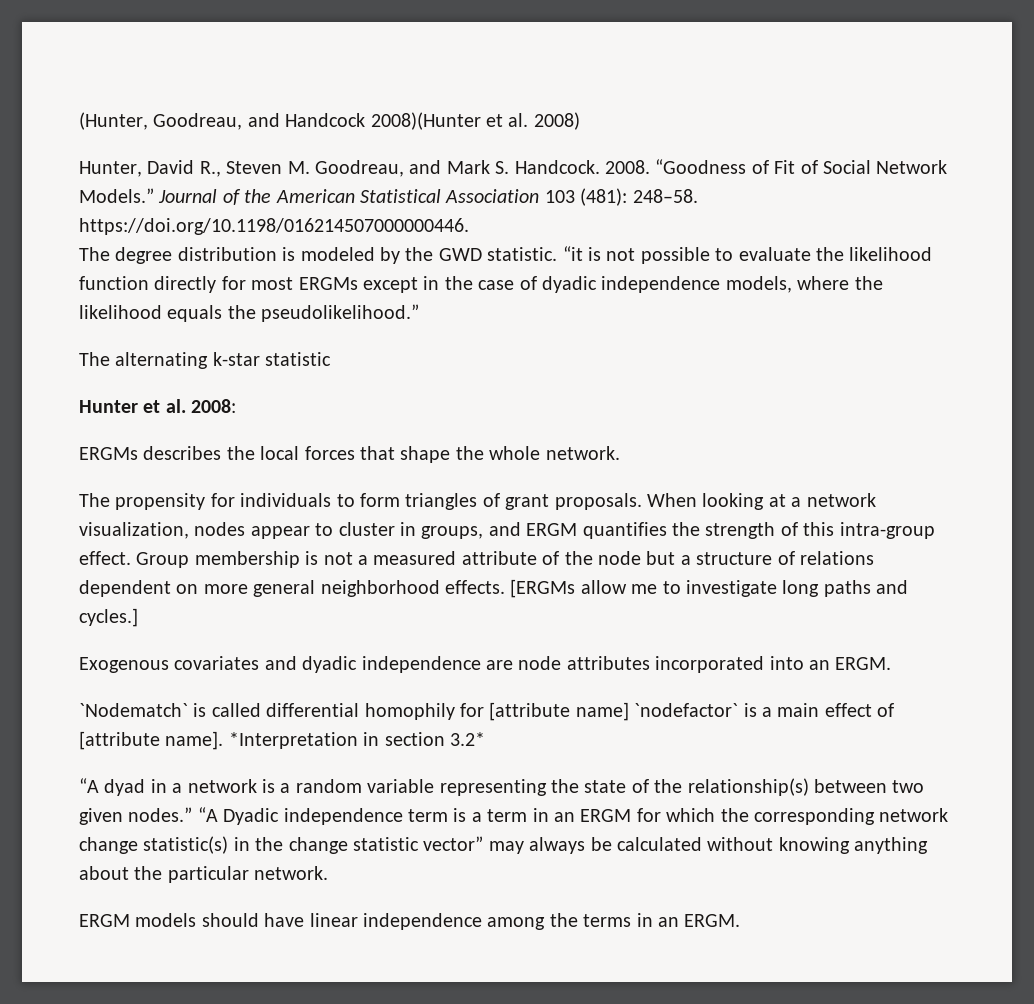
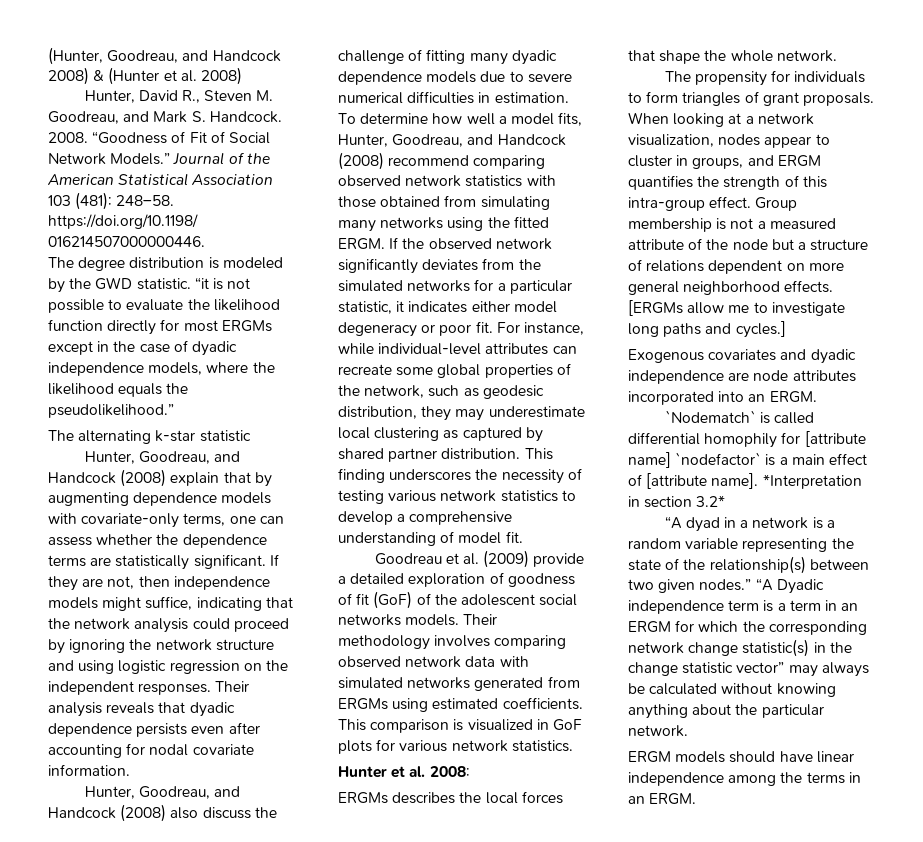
[370,112,481,130] 2008)(Hunter -> [48,67,160,85] 2008) & (Hunter
(332, 359) none -> [84,451,241,464] [48,469,272,487] [48,492,272,506] [48,513,284,528] [48,534,267,548] [48,554,279,570] [48,576,270,591] [48,596,293,611] [48,618,289,633] [48,639,274,654] [48,660,288,674] [48,681,250,695] [48,702,235,717] [48,722,260,737] [48,743,254,758] [48,764,130,776] [84,786,241,799] [48,804,277,822] [338,49,557,65] [338,71,572,85] [338,91,569,104] [338,112,583,126] [338,134,566,147] [338,152,546,170] [338,175,556,187] [338,195,550,210] [338,216,549,232] [338,237,552,250] [338,258,541,274] [338,279,572,294] [338,301,557,314] [338,321,584,337] [338,343,577,355] [338,363,571,378] [338,385,544,399] [338,406,585,421] [338,427,543,442] [338,448,553,462] [338,468,582,484] [338,490,576,504] [338,511,513,525] [338,531,523,546] [374,550,585,568] [338,572,575,587] [338,591,578,609] [338,614,498,626] [338,635,567,650] [338,656,529,668] [338,676,580,691] [338,697,583,712] [338,719,582,733] [338,739,573,754] // Hunter, Goodreau, and Handcock (2008) explain that by augmenting dependence models with covariate-only terms, one can assess whether the dependence terms are statistically significant. If they are not, then independence models might suffice, indicating that the network analysis could proceed by ignoring the network structure and using logistic regression on the independent responses. Their analysis reveals that dyadic dependence persists even after accounting for nodal covariate information. // Hunter, Goodreau, and Handcock (2008) also discuss the challenge of fitting many dyadic dependence models due to severe numerical difficulties in estimation. To determine how well a model fits, Hunter, Goodreau, and Handcock (2008) recommend comparing observed network statistics with those obtained from simulating many networks using the fitted ERGM. If the observed network significantly deviates from the simulated networks for a particular statistic, it indicates either model degeneracy or poor fit. For instance, while individual-level attributes can recreate some global properties of the network, such as geodesic distribution, they may underestimate local clustering as captured by shared partner distribution. This finding underscores the necessity of testing various network statistics to develop a comprehensive understanding of model fit. // Goodreau et al. (2009) provide a detailed exploration of goodness of fit (GoF) of the adolescent social networks models. Their methodology involves comparing observed network data with simulated networks generated from ERGMs using estimated coefficients. This comparison is visualized in GoF plots for various network statistics.

